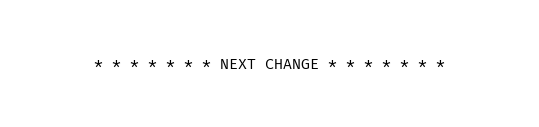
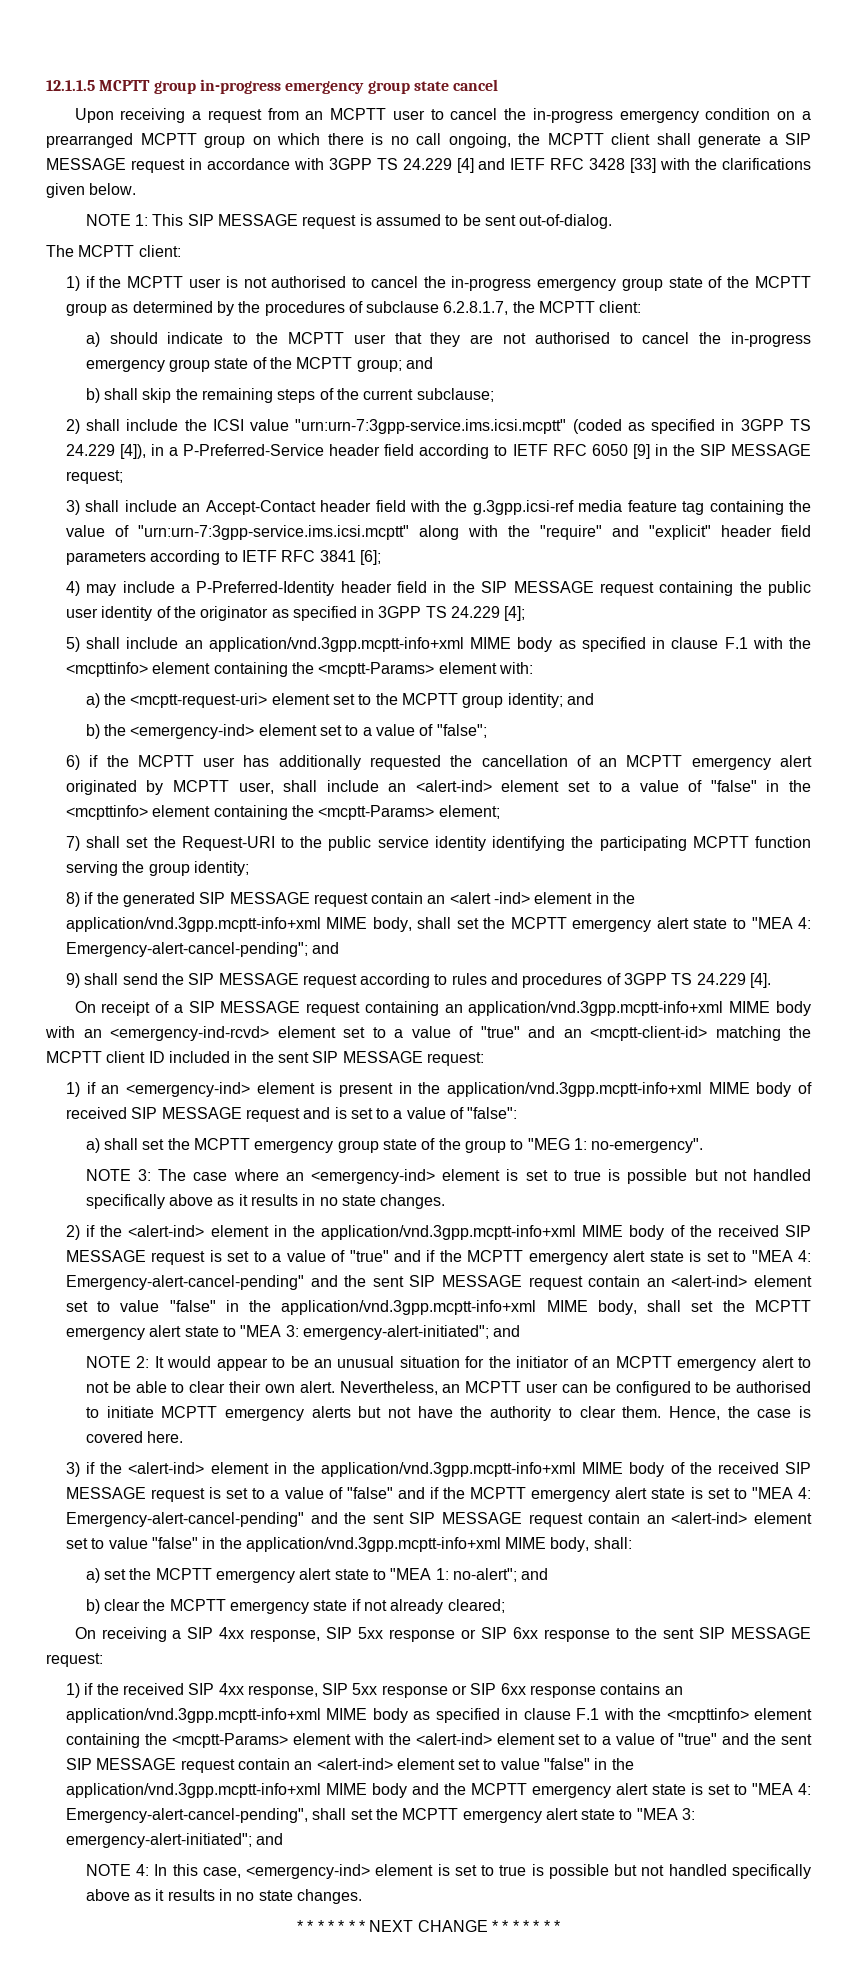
(94, 64) none -> [46,79,499,94] [74,108,811,123] [46,133,811,148] [46,158,811,173] [46,183,137,198] [85,214,613,229] [46,245,181,257] [65,276,812,291] [65,301,642,316] [85,332,811,347] [85,357,434,372] [85,388,494,403] [65,419,811,434] [65,444,812,459] [65,470,123,484] [65,500,812,515] [65,525,812,540] [65,550,381,565] [65,581,811,596] [65,606,526,621] [65,637,811,652] [65,662,533,677] [85,693,595,708] [85,724,487,739] [65,755,812,770] [65,780,812,795] [65,805,500,820] [65,836,811,851] [65,861,249,876] [65,892,636,907] [65,917,811,932] [65,942,340,957] [65,973,772,988] [74,1001,811,1016] [45,1026,811,1041] [46,1051,484,1066] [65,1082,813,1097] [65,1107,518,1122] [85,1138,704,1153] [85,1169,812,1184] [85,1194,446,1209] [65,1225,811,1240] [65,1250,812,1265] [65,1275,812,1290] [65,1300,811,1315] [65,1325,521,1340] [85,1356,812,1371] [85,1381,811,1396] [85,1406,812,1421] [85,1431,184,1443] [65,1462,811,1477] [65,1487,811,1502] [65,1512,812,1527] [65,1537,632,1552] [85,1568,549,1583] [85,1599,505,1614] [74,1627,812,1642] [46,1653,103,1667] [65,1683,683,1698] [65,1708,812,1723] [65,1733,813,1748] [65,1758,634,1773] [65,1783,812,1798] [65,1808,696,1823] [65,1833,284,1848] [85,1864,811,1879] [85,1889,363,1904] 12.1.1.5 MCPTT group in-progress emergency group state cancel // Upon receiving a request from an MCPTT user to cancel the in-progress emergency condition on a prearranged MCPTT group on which there is no call ongoing, the MCPTT client shall generate a SIP MESSAGE request in accordance with 3GPP TS 24.229 [4] and IETF RFC 3428 [33] with the clarifications given below. // NOTE 1: This SIP MESSAGE request is assumed to be sent out-of-dialog. // The MCPTT client: // 1) if the MCPTT user is not authorised to cancel the in-progress emergency group state of the MCPTT group as determined by the procedures of subclause 6.2.8.1.7, the MCPTT client: // a) should indicate to the MCPTT user that they are not authorised to cancel the in-progress emergency group state of the MCPTT group; and // b) shall skip the remaining steps of the current subclause; // 2) shall include the ICSI value "urn:urn-7:3gpp-service.ims.icsi.mcptt" (coded as specified in 3GPP TS 24.229 [4]), in a P-Preferred-Service header field according to IETF RFC 6050 [9] in the SIP MESSAGE request; // 3) shall include an Accept-Contact header field with the g.3gpp.icsi-ref media feature tag containing the value of "urn:urn-7:3gpp-service.ims.icsi.mcptt" along with the "require" and "explicit" header field parameters according to IETF RFC 3841 [6]; // 4) may include a P-Preferred-Identity header field in the SIP MESSAGE request containing the public user identity of the originator as specified in 3GPP TS 24.229 [4]; // 5) shall include an application/vnd.3gpp.mcptt-info+xml MIME body as specified in clause F.1 with the <mcpttinfo> element containing the <mcptt-Params> element with: // a) the <mcptt-request-uri> element set to the MCPTT group identity; and // b) the <emergency-ind> element set to a value of "false"; // 6) if the MCPTT user has additionally requested the cancellation of an MCPTT emergency alert originated by MCPTT user, shall include an <alert-ind> element set to a value of "false" in the <mcpttinfo> element containing the <mcptt-Params> element; // 7) shall set the Request-URI to the public service identity identifying the participating MCPTT function serving the group identity; // 8) if the generated SIP MESSAGE request contain an <alert -ind> element in the application/vnd.3gpp.mcptt-info+xml MIME body, shall set the MCPTT emergency alert state to "MEA 4: Emergency-alert-cancel-pending"; and // 9) shall send the SIP MESSAGE request according to rules and procedures of 3GPP TS 24.229 [4]. // On receipt of a SIP MESSAGE request containing an application/vnd.3gpp.mcptt-info+xml MIME body with an <emergency-ind-rcvd> element set to a value of "true" and an <mcptt-client-id> matching the MCPTT client ID included in the sent SIP MESSAGE request: // 1) if an <emergency-ind> element is present in the application/vnd.3gpp.mcptt-info+xml MIME body of received SIP MESSAGE request and is set to a value of "false": // a) shall set the MCPTT emergency group state of the group to "MEG 1: no-emergency". // NOTE 3: The case where an <emergency-ind> element is set to true is possible but not handled specifically above as it results in no state changes. // 2) if the <alert-ind> element in the application/vnd.3gpp.mcptt-info+xml MIME body of the received SIP MESSAGE request is set to a value of "true" and if the MCPTT emergency alert state is set to "MEA 4: Emergency-alert-cancel-pending" and the sent SIP MESSAGE request contain an <alert-ind> element set to value "false" in the application/vnd.3gpp.mcptt-info+xml MIME body, shall set the MCPTT emergency alert state to "MEA 3: emergency-alert-initiated"; and // NOTE 2: It would appear to be an unusual situation for the initiator of an MCPTT emergency alert to not be able to clear their own alert. Nevertheless, an MCPTT user can be configured to be authorised to initiate MCPTT emergency alerts but not have the authority to clear them. Hence, the case is covered here. // 3) if the <alert-ind> element in the application/vnd.3gpp.mcptt-info+xml MIME body of the received SIP MESSAGE request is set to a value of "false" and if the MCPTT emergency alert state is set to "MEA 4: Emergency-alert-cancel-pending" and the sent SIP MESSAGE request contain an <alert-ind> element set to value "false" in the application/vnd.3gpp.mcptt-info+xml MIME body, shall: // a) set the MCPTT emergency alert state to "MEA 1: no-alert"; and // b) clear the MCPTT emergency state if not already cleared; // On receiving a SIP 4xx response, SIP 5xx response or SIP 6xx response to the sent SIP MESSAGE request: // 1) if the received SIP 4xx response, SIP 5xx response or SIP 6xx response contains an application/vnd.3gpp.mcptt-info+xml MIME body as specified in clause F.1 with the <mcpttinfo> element containing the <mcptt-Params> element with the <alert-ind> element set to a value of "true" and the sent SIP MESSAGE request contain an <alert-ind> element set to value "false" in the application/vnd.3gpp.mcptt-info+xml MIME body and the MCPTT emergency alert state is set to "MEA 4: Emergency-alert-cancel-pending", shall set the MCPTT emergency alert state to "MEA 3: emergency-alert-initiated"; and // NOTE 4: In this case, <emergency-ind> element is set to true is possible but not handled specifically above as it results in no state changes. //

